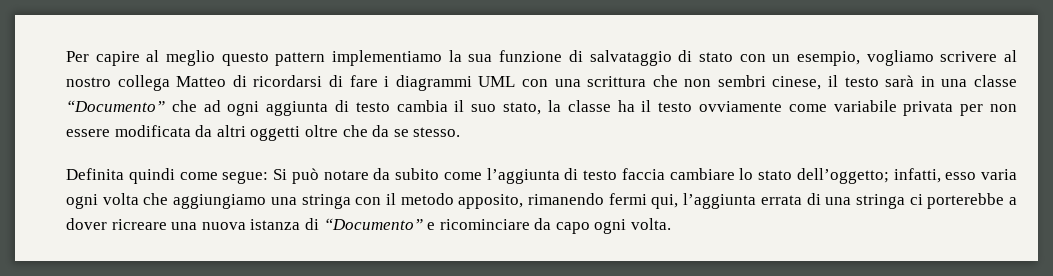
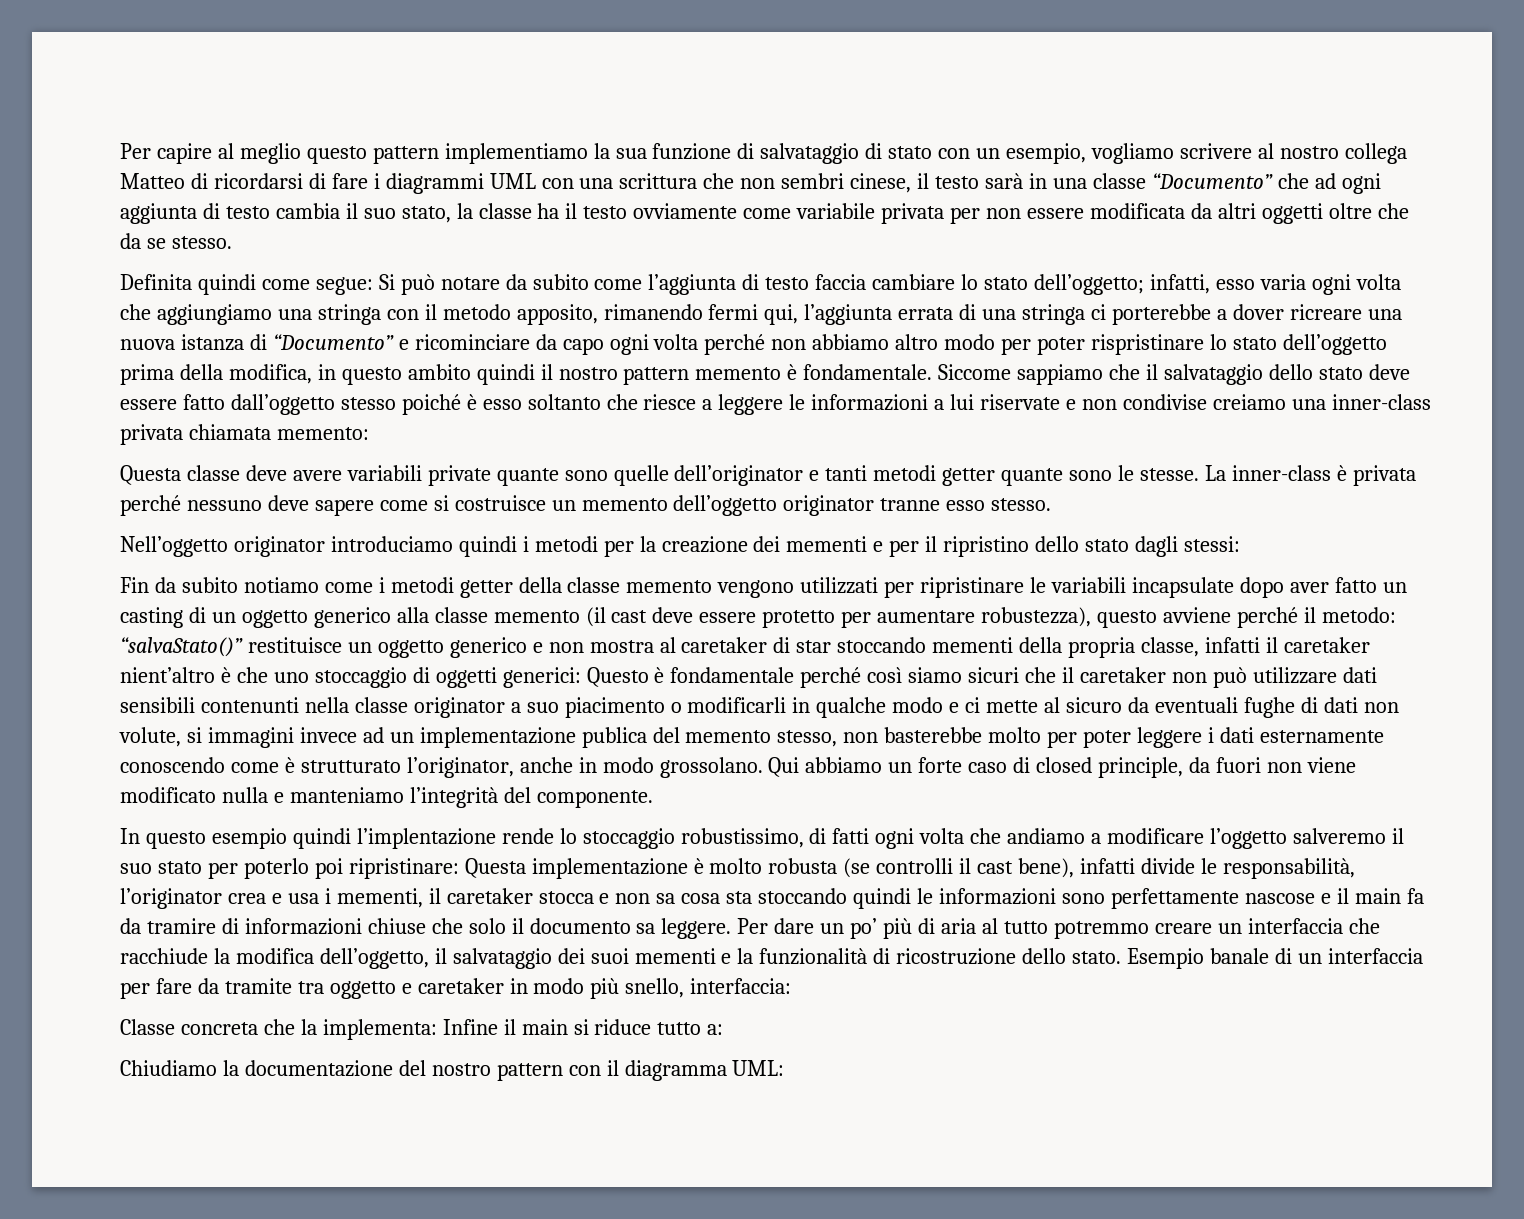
[631,218,672,230] volta. -> [653,334,1387,355] [120,364,1410,385] [120,394,1431,415] [120,424,369,445] [120,465,1416,486] [120,495,1052,516] [120,536,1240,557] [120,577,1407,598] [120,607,1396,628] [120,637,1370,658] [120,667,1377,688] [120,697,1399,718] [119,727,1384,748] [120,757,1356,778] [120,787,653,808] [120,828,1404,849] [120,858,1355,879] [120,888,1424,909] [120,918,1380,939] [120,948,1423,969] [120,978,792,999] [120,1019,724,1040] [120,1060,785,1081] volta perché non abbiamo altro modo per poter rispristinare lo stato dell’oggetto prima della modifica, in questo ambito quindi il nostro pattern memento è fondamentale. Siccome sappiamo che il salvataggio dello stato deve essere fatto dall’oggetto stesso poiché è esso soltanto che riesce a leggere le informazioni a lui riservate e non condivise creiamo una inner-class privata chiamata memento: // Questa classe deve avere variabili private quante sono quelle dell’originator e tanti metodi getter quante sono le stesse. La inner-class è privata perché nessuno deve sapere come si costruisce un memento dell’oggetto originator tranne esso stesso. // Nell’oggetto originator introduciamo quindi i metodi per la creazione dei mementi e per il ripristino dello stato dagli stessi: // Fin da subito notiamo come i metodi getter della classe memento vengono utilizzati per ripristinare le variabili incapsulate dopo aver fatto un casting di un oggetto generico alla classe memento (il cast deve essere protetto per aumentare robustezza), questo avviene perché il metodo: “salvaStato()” restituisce un oggetto generico e non mostra al caretaker di star stoccando mementi della propria classe, infatti il caretaker nient’altro è che uno stoccaggio di oggetti generici: Questo è fondamentale perché così siamo sicuri che il caretaker non può utilizzare dati sensibili contenunti nella classe originator a suo piacimento o modificarli in qualche modo e ci mette al sicuro da eventuali fughe di dati non volute, si immagini invece ad un implementazione publica del memento stesso, non basterebbe molto per poter leggere i dati esternamente conoscendo come è strutturato l’originator, anche in modo grossolano. Qui abbiamo un forte caso di closed principle, da fuori non viene modificato nulla e manteniamo l’integrità del componente. // In questo esempio quindi l’implentazione rende lo stoccaggio robustissimo, di fatti ogni volta che andiamo a modificare l’oggetto salveremo il suo stato per poterlo poi ripristinare: Questa implementazione è molto robusta (se controlli il cast bene), infatti divide le responsabilità, l’originator crea e usa i mementi, il caretaker stocca e non sa cosa sta stoccando quindi le informazioni sono perfettamente nascose e il main fa da tramire di informazioni chiuse che solo il documento sa leggere. Per dare un po’ più di aria al tutto potremmo creare un interfaccia che racchiude la modifica dell’oggetto, il salvataggio dei suoi mementi e la funzionalità di ricostruzione dello stato. Esempio banale di un interfaccia per fare da tramite tra oggetto e caretaker in modo più snello, interfaccia: // Classe concreta che la implementa: Infine il main si riduce tutto a: // Chiudiamo la documentazione del nostro pattern con il diagramma UML:

